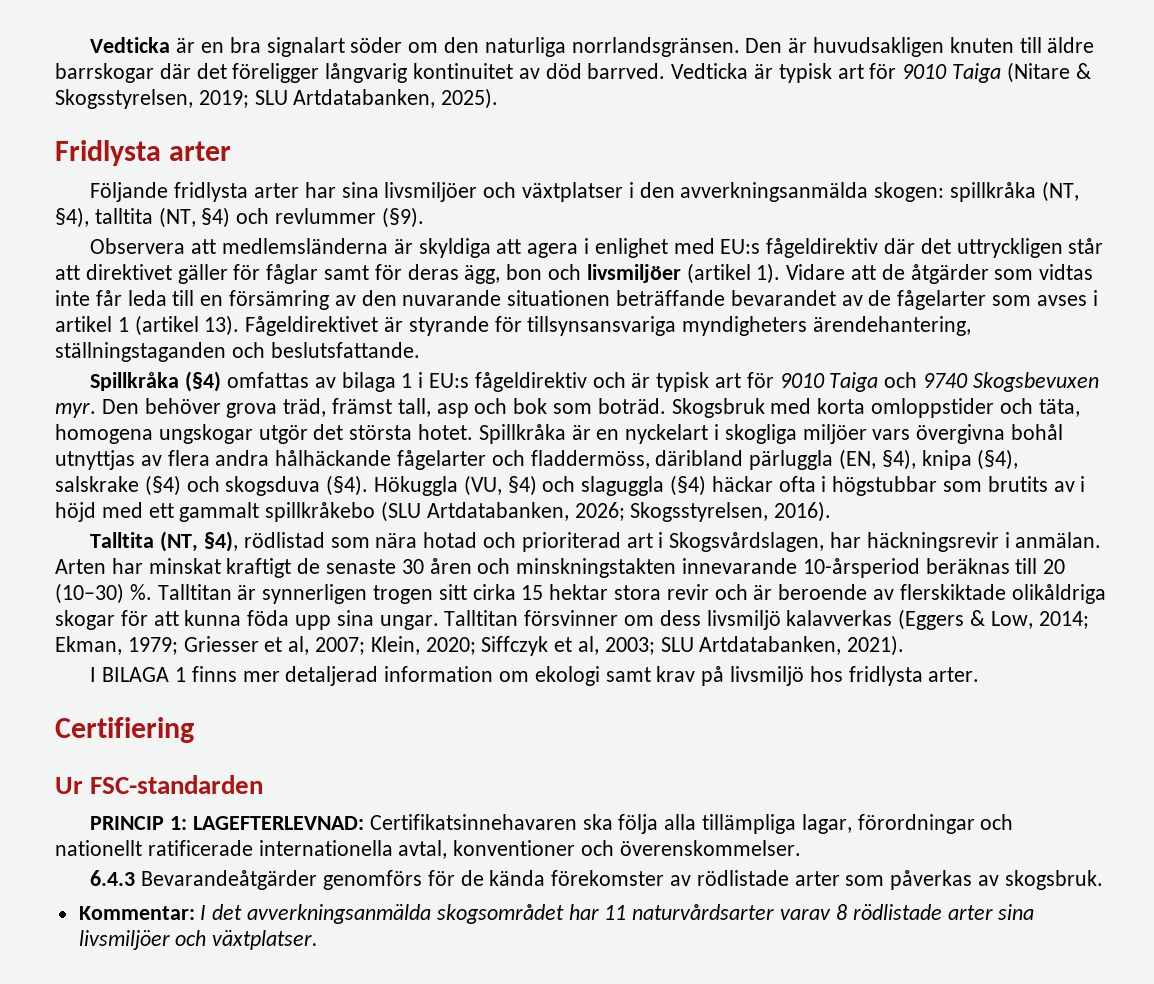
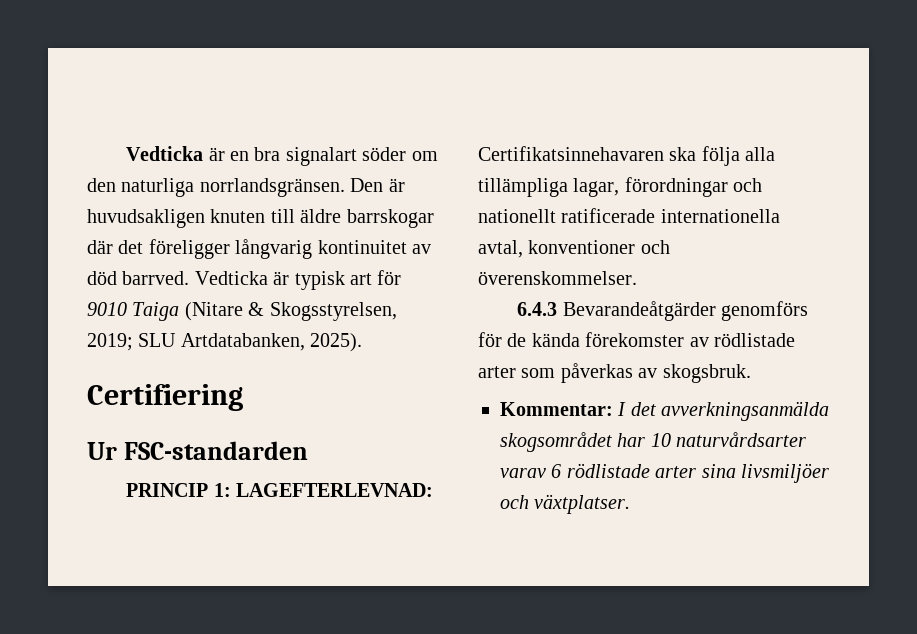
[55,140,232,166] [90,181,1079,202] [55,207,424,228] [90,238,1104,258] [55,263,1094,284] [55,290,1098,310] [55,315,972,336] [55,342,420,362] [90,371,1099,392] [55,398,1080,418] [55,424,1064,444] [55,449,1019,470] [55,475,1086,496] [55,501,832,522] [90,531,1102,552] [55,558,1066,578] [55,583,1106,604] [55,609,1089,630] [55,635,905,656] [90,666,980,686] // Fridlysta arter // Följande fridlysta arter har sina livsmiljöer och växtplatser i den avverkningsanmälda skogen: spillkråka (NT, §4), talltita (NT, §4) och revlummer (§9). // Observera att medlemsländerna är skyldiga att agera i enlighet med EU:s fågeldirektiv där det uttryckligen står att direktivet gäller för fåglar samt för deras ägg, bon och livsmiljöer (artikel 1). Vidare att de åtgärder som vidtas inte får leda till en försämring av den nuvarande situationen beträffande bevarandet av de fågelarter som avses i artikel 1 (artikel 13). Fågeldirektivet är styrande för tillsynsansvariga myndigheters ärendehantering, ställningstaganden och beslutsfattande. // Spillkråka (§4) omfattas av bilaga 1 i EU:s fågeldirektiv och är typisk art för 9010 Taiga och 9740 Skogsbevuxen myr. Den behöver grova träd, främst tall, asp och bok som boträd. Skogsbruk med korta omloppstider och täta, homogena ungskogar utgör det största hotet. Spillkråka är en nyckelart i skogliga miljöer vars övergivna bohål utnyttjas av flera andra hålhäckande fågelarter och fladdermöss, däribland pärluggla (EN, §4), knipa (§4), salskrake (§4) och skogsduva (§4). Hökuggla (VU, §4) och slaguggla (§4) häckar ofta i högstubbar som brutits av i höjd med ett gammalt spillkråkebo (SLU Artdatabanken, 2026; Skogsstyrelsen, 2016). // Talltita (NT, §4), rödlistad som nära hotad och prioriterad art i Skogsvårdslagen, har häckningsrevir i anmälan. Arten har minskat kraftigt de senaste 30 åren och minskningstakten innevarande 10-årsperiod beräknas till 20 (10–30) %. Talltitan är synnerligen trogen sitt cirka 15 hektar stora revir och är beroende av flerskiktade olikåldriga skogar för att kunna föda upp sina ungar. Talltitan försvinner om dess livsmiljö kalavverkas (Eggers & Low, 2014; Ekman, 1979; Griesser et al, 2007; Klein, 2020; Siffczyk et al, 2003; SLU Artdatabanken, 2021). // I BILAGA 1 finns mer detaljerad information om ekologi samt krav på livsmiljö hos fridlysta arter. -> (363, 342) none
[604,905,627,920] 11 -> [650,433,671,447] 10
[835,904,847,920] 8 -> [551,464,562,478] 6

